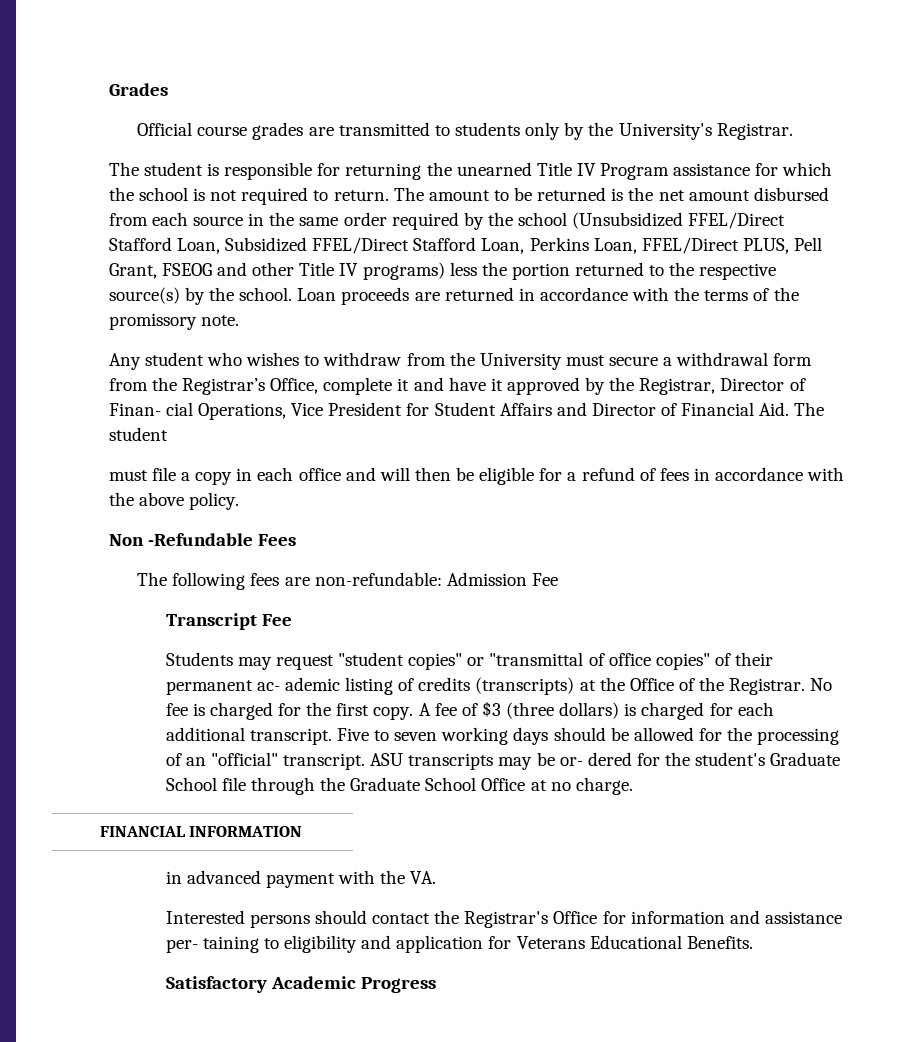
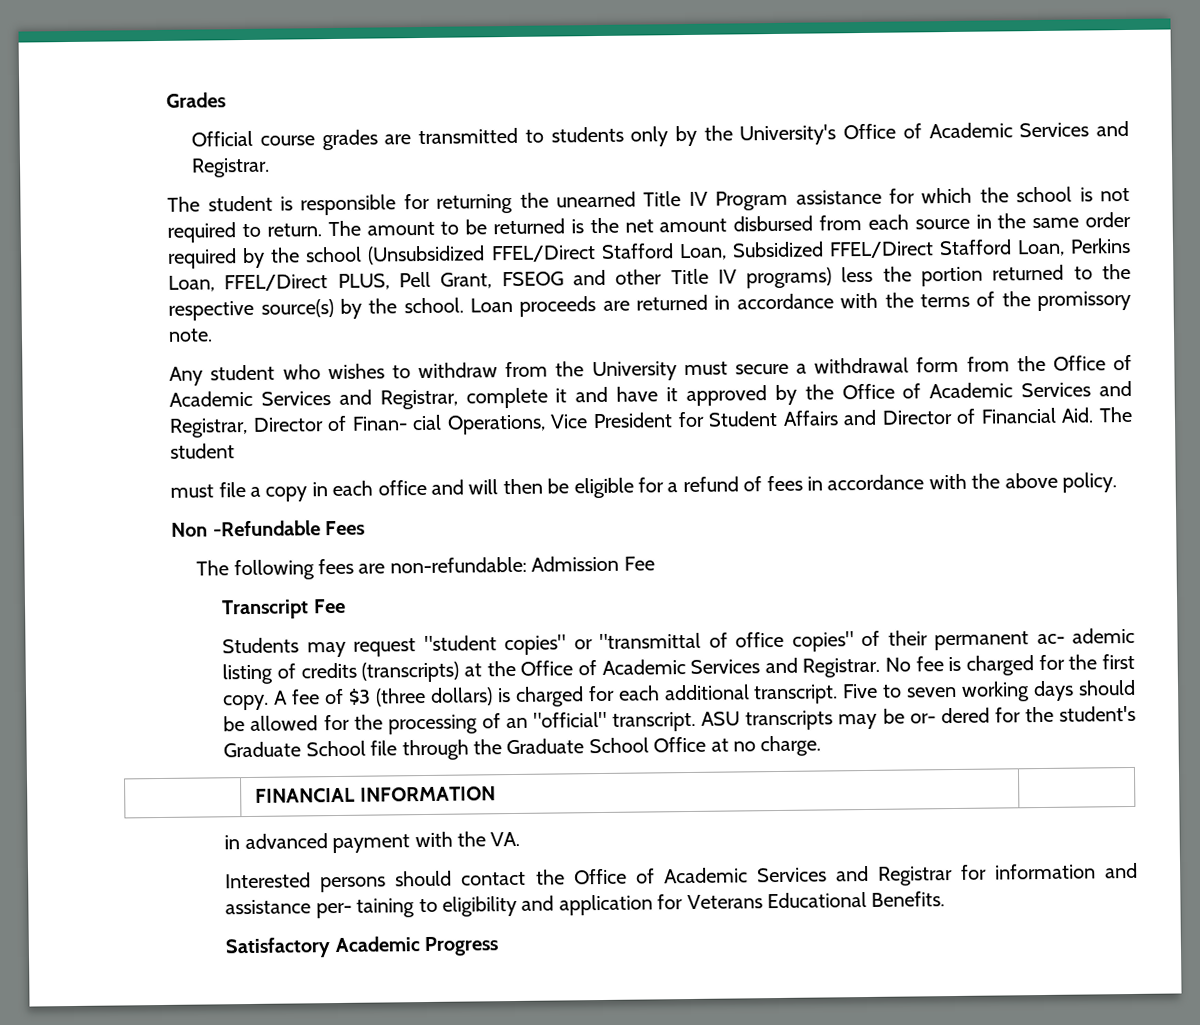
(712, 131) none -> [843,120,1129,140] Office of Academic Services and
[182,378,319,395] Registrar’s Office, -> [1052,354,1133,371] [169,389,458,410] Office of Academic Services and Registrar,
(635, 384) none -> [841,380,1133,400] Office of Academic Services and
[699,677,725,691] the -> [601,657,798,675] Academic Services and
[464,911,598,928] Registrar's Office -> [573,865,953,886] Office of Academic Services and Registrar

